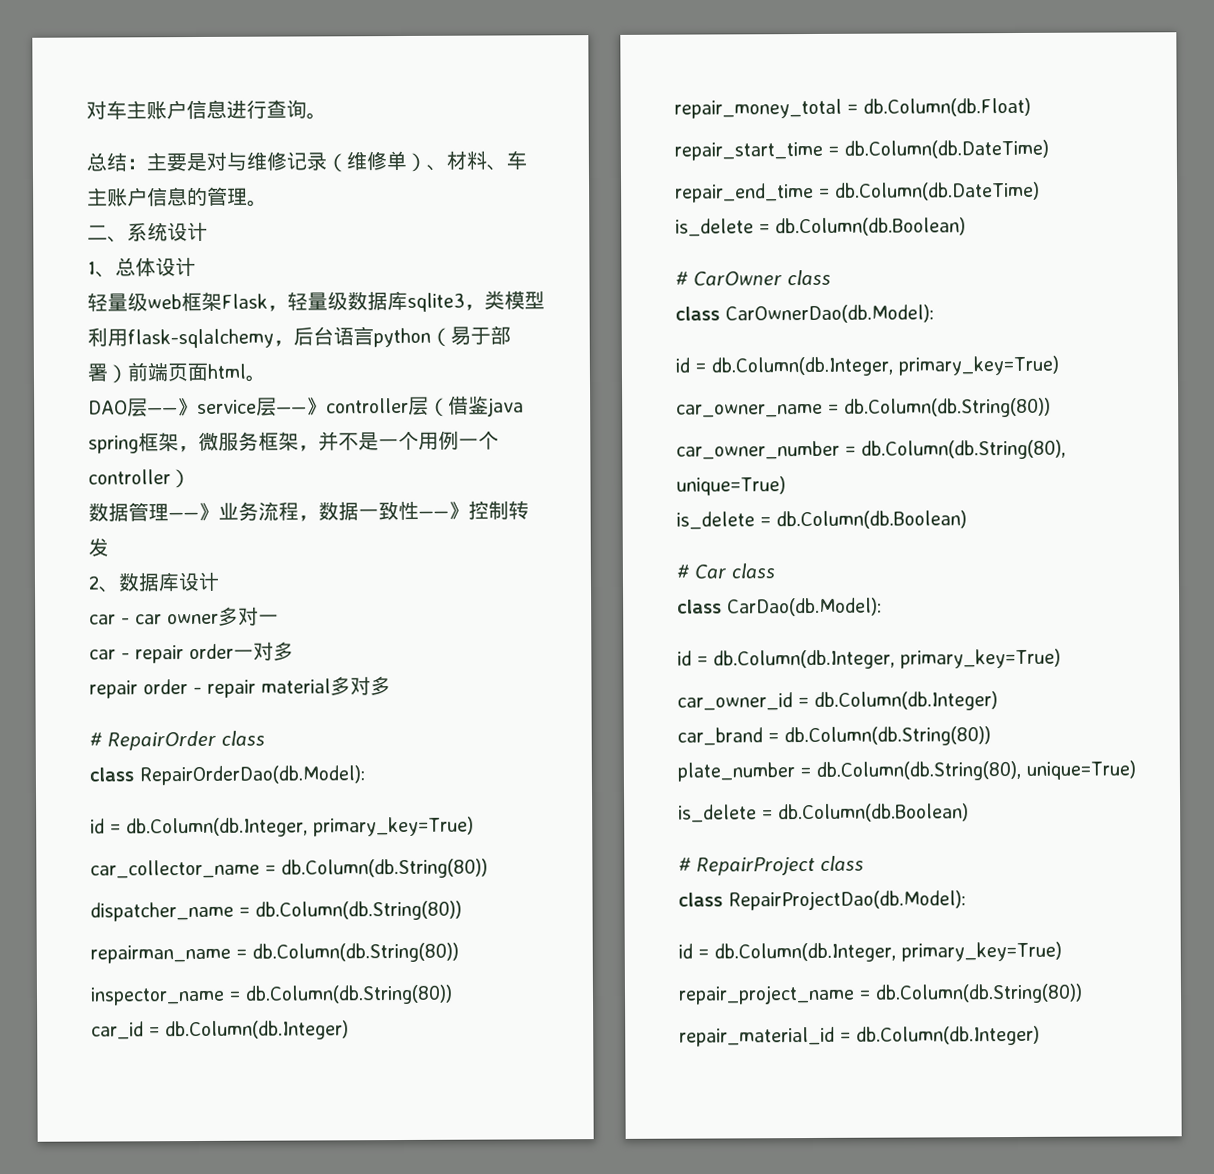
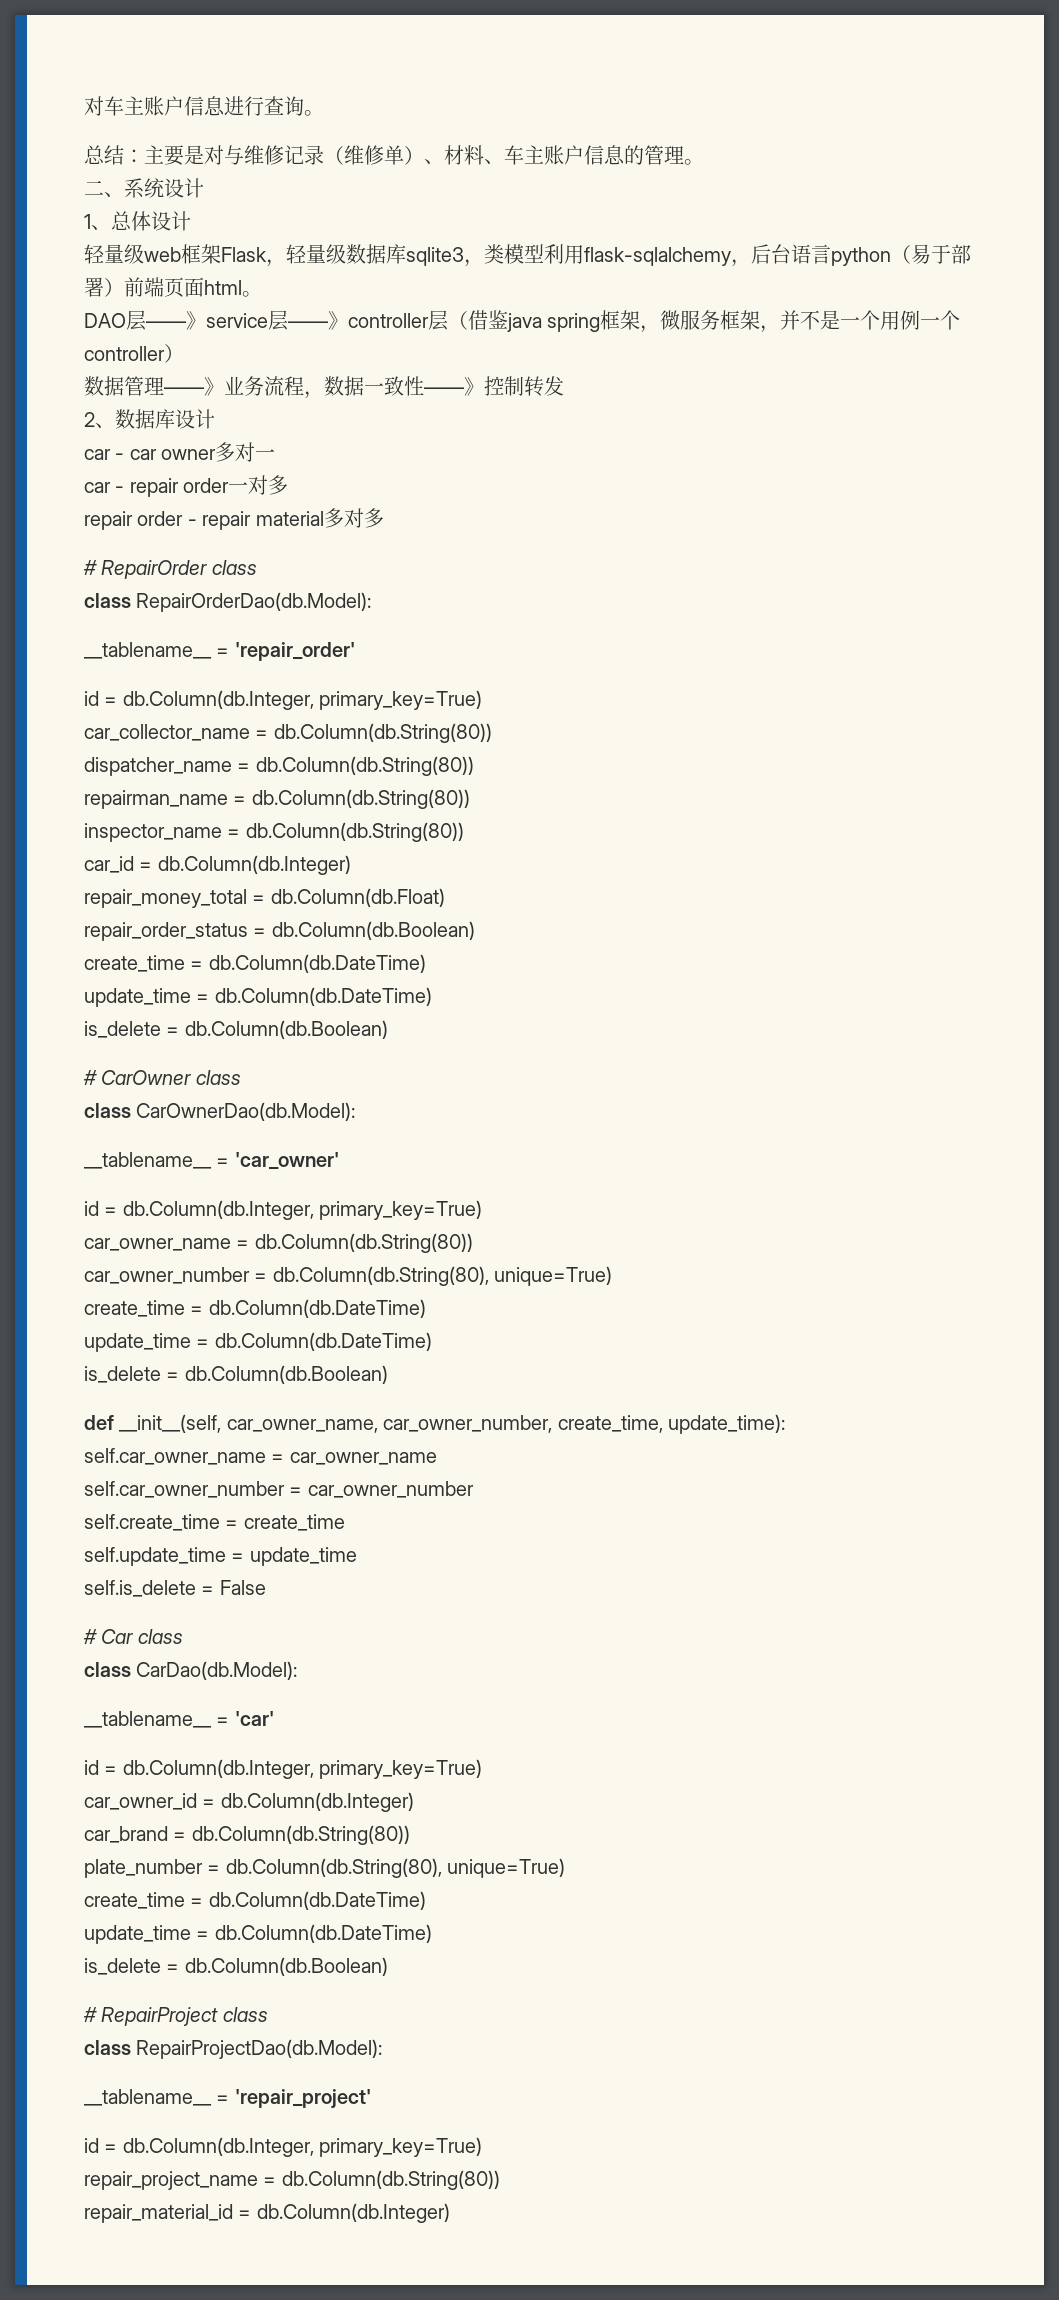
(365, 775) none -> [84,642,355,661] // __tablename__ = 'repair_order'
[674,139,1049,161] [675,182,814,203] repair_start_time = db.Column(db.DateTime) // repair_end_time -> [84,921,475,941] [84,954,426,973] [84,988,191,1007] repair_order_status = db.Column(db.Boolean) // create_time = db.Column(db.DateTime) // update_time
(934, 314) none -> [84,1152,339,1170] // __tablename__ = 'car_owner'
[676,510,967,530] is_delete = db.Column(db.Boolean) -> [84,1299,426,1318] [84,1332,432,1352] [84,1365,388,1384] [84,1414,785,1434] [84,1448,437,1465] [84,1481,474,1498] [84,1514,345,1531] [84,1547,357,1566] [84,1580,266,1597] create_time = db.Column(db.DateTime) // update_time = db.Column(db.DateTime) // is_delete = db.Column(db.Boolean) // def __init__(self, car_owner_name, car_owner_number, create_time, update_time): // self.car_owner_name = car_owner_name // self.car_owner_number = car_owner_number // self.create_time = create_time // self.update_time = update_time // self.is_delete = False
(882, 607) none -> [84,1711,274,1728] // __tablename__ = 'car'
(1136, 770) none -> [84,1891,426,1910] [84,1924,432,1944] // create_time = db.Column(db.DateTime) // update_time = db.Column(db.DateTime)
(966, 900) none -> [84,2089,371,2109] // __tablename__ = 'repair_project'

